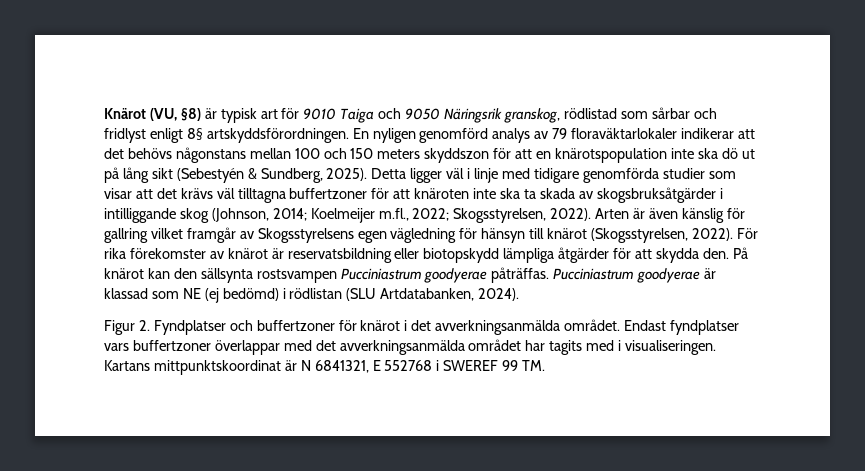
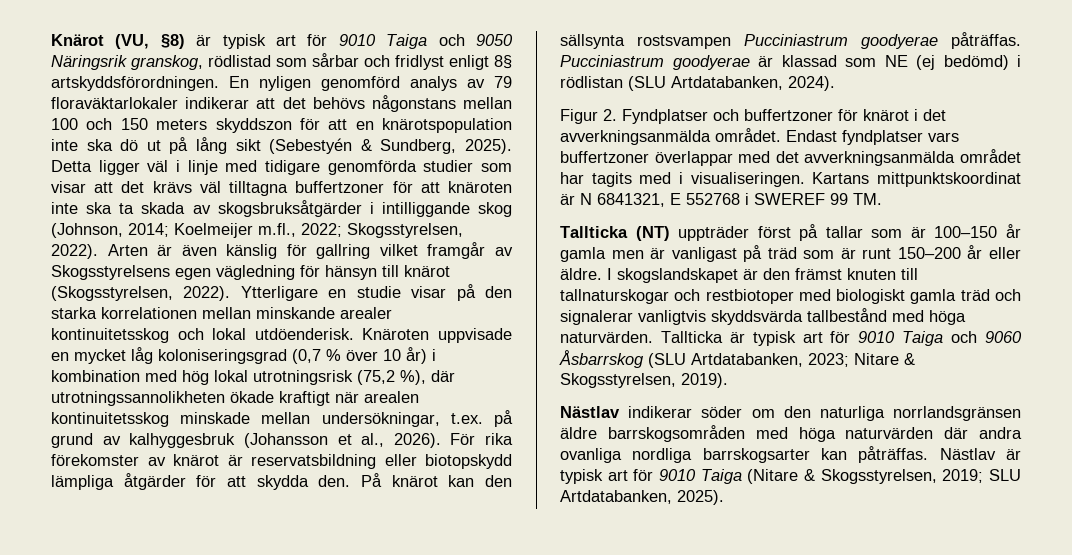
(733, 234) none -> [240,284,512,301] [51,307,392,319] [51,328,512,343] [51,347,436,364] [51,370,455,385] [51,391,419,406] [51,410,513,427] [51,433,441,448] Ytterligare en studie visar på den starka korrelationen mellan minskande arealer kontinuitetsskog och lokal utdöenderisk. Knäroten uppvisade en mycket låg koloniseringsgrad (0,7 % över 10 år) i kombination med hög lokal utrotningsrisk (75,2 %), där utrotningssannolikheten ökade kraftigt när arealen kontinuitetsskog minskade mellan undersökningar, t.ex. på grund av kalhyggesbruk (Johansson et al., 2026).
(546, 365) none -> [560,224,1021,241] [560,245,1021,262] [560,268,918,283] [560,289,1021,304] [560,308,966,325] [560,331,1023,346] [559,350,915,368] [560,373,728,388] [560,406,1021,421] [560,425,1022,442] [560,446,1021,463] [560,469,1021,484] [560,490,724,505] // Tallticka (NT) uppträder först på tallar som är 100–150 år gamla men är vanligast på träd som är runt 150–200 år eller äldre. I skogslandskapet är den främst knuten till tallnaturskogar och restbiotoper med biologiskt gamla träd och signalerar vanligtvis skyddsvärda tallbestånd med höga naturvärden. Tallticka är typisk art för 9010 Taiga och 9060 Åsbarrskog (SLU Artdatabanken, 2023; Nitare & Skogsstyrelsen, 2019). // Nästlav indikerar söder om den naturliga norrlandsgränsen äldre barrskogsområden med höga naturvärden där andra ovanliga nordliga barrskogsarter kan påträffas. Nästlav är typisk art för 9010 Taiga (Nitare & Skogsstyrelsen, 2019; SLU Artdatabanken, 2025).

